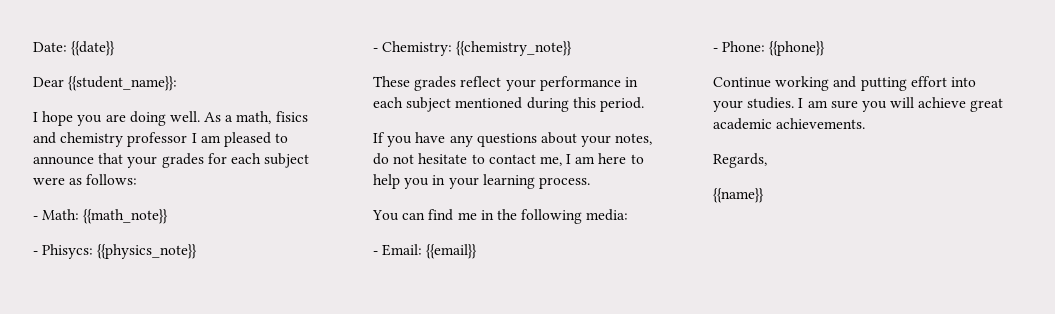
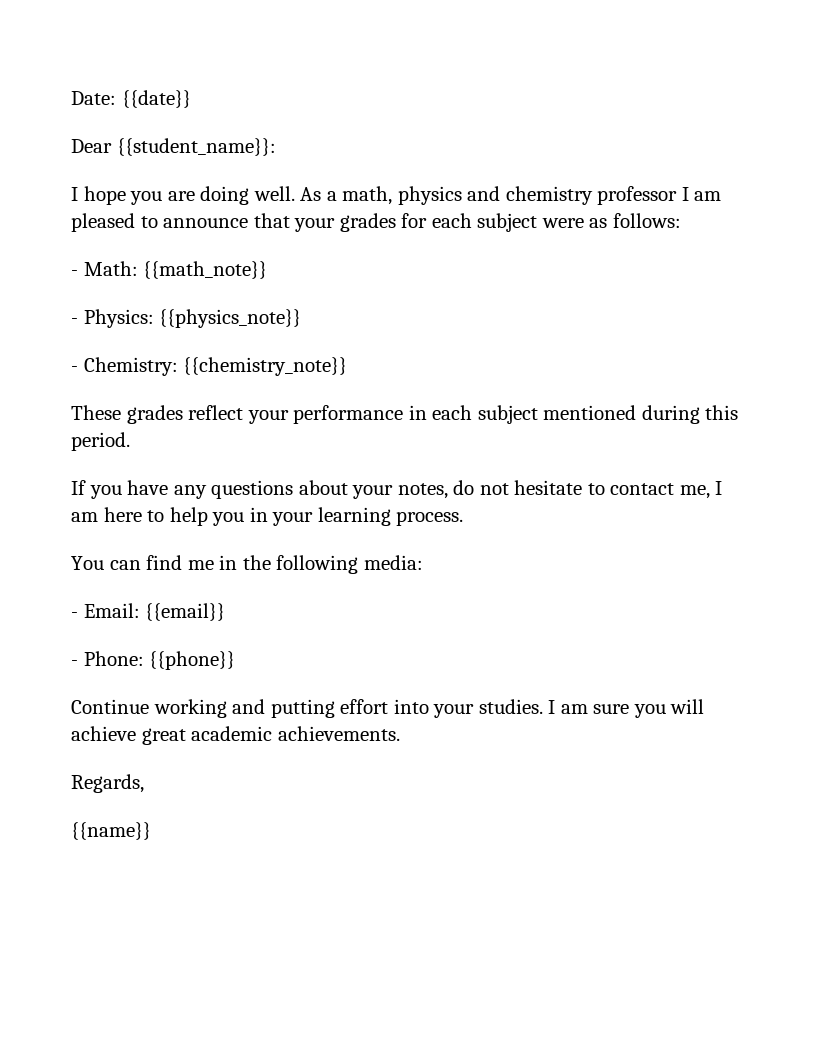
[275,111,308,122] fisics -> [397,186,462,205] physics
[42,244,94,259] Phisycs: -> [83,309,154,328] Physics:

